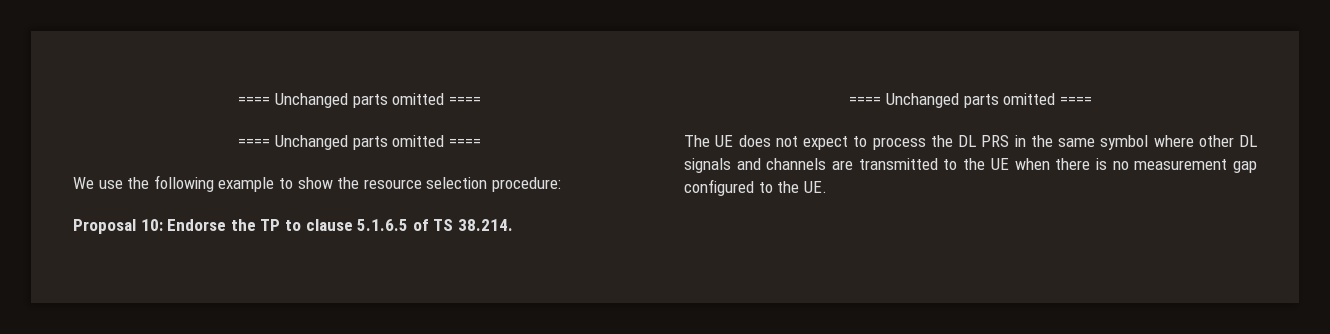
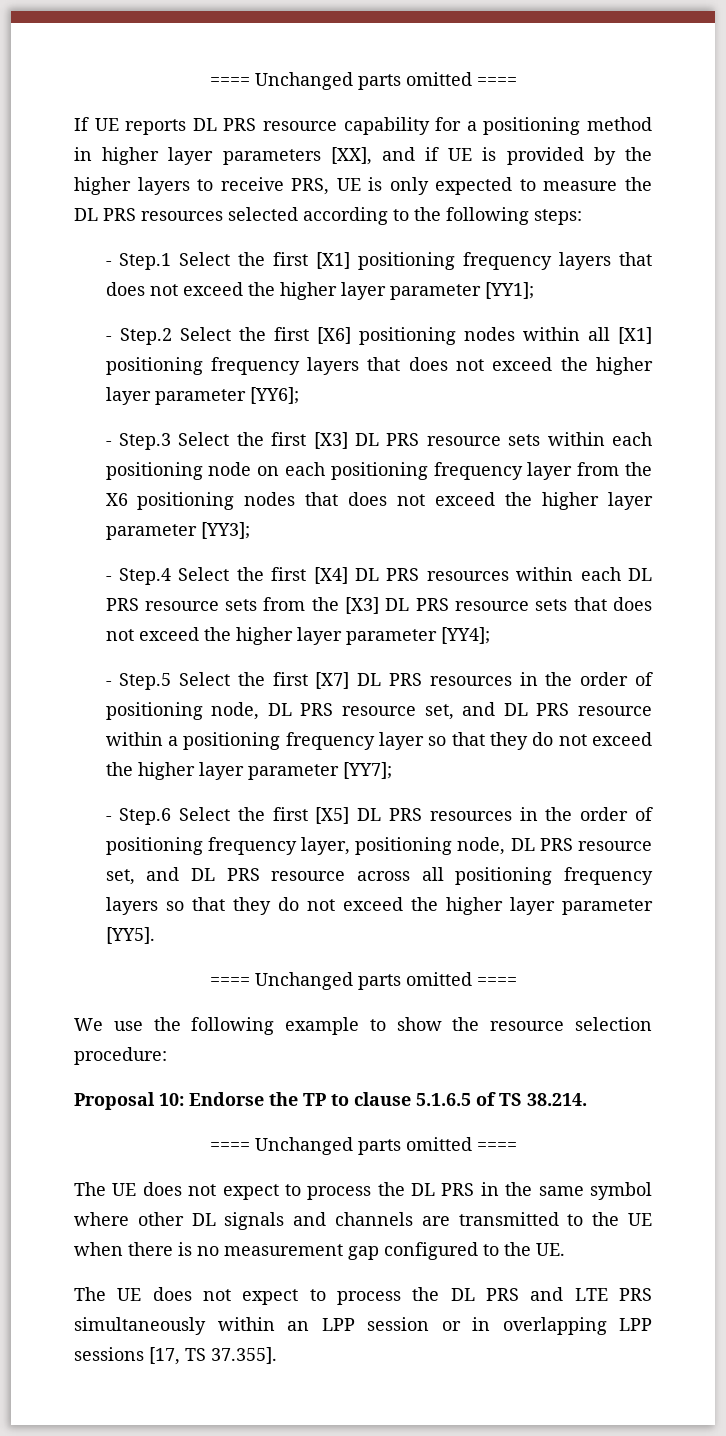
[238,93,481,108] ==== Unchanged parts omitted ==== -> [209,72,517,90] [74,117,653,135] [74,147,652,165] [74,177,652,195] [74,207,582,225] [105,252,653,270] [105,282,534,300] [105,327,652,345] [105,357,653,375] [105,387,299,405] [105,432,652,450] [105,462,652,480] [105,492,654,510] [105,522,250,540] [105,567,652,585] [105,597,652,614] [105,627,490,645] [105,672,654,690] [105,702,652,720] [105,732,652,750] [105,762,392,780] [105,807,654,825] [105,837,652,855] [105,867,653,885] [105,897,653,915] [105,927,155,944] ==== Unchanged parts omitted ==== // If UE reports DL PRS resource capability for a positioning method in higher layer parameters [XX], and if UE is provided by the higher layers to receive PRS, UE is only expected to measure the DL PRS resources selected according to the following steps: // - Step.1 Select the first [X1] positioning frequency layers that does not exceed the higher layer parameter [YY1]; // - Step.2 Select the first [X6] positioning nodes within all [X1] positioning frequency layers that does not exceed the higher layer parameter [YY6]; // - Step.3 Select the first [X3] DL PRS resource sets within each positioning node on each positioning frequency layer from the X6 positioning nodes that does not exceed the higher layer parameter [YY3]; // - Step.4 Select the first [X4] DL PRS resources within each DL PRS resource sets from the [X3] DL PRS resource sets that does not exceed the higher layer parameter [YY4]; // - Step.5 Select the first [X7] DL PRS resources in the order of positioning node, DL PRS resource set, and DL PRS resource within a positioning frequency layer so that they do not exceed the higher layer parameter [YY7]; // - Step.6 Select the first [X5] DL PRS resources in the order of positioning frequency layer, positioning node, DL PRS resource set, and DL PRS resource across all positioning frequency layers so that they do not exceed the higher layer parameter [YY5].
(827, 187) none -> [74,1287,652,1305] [74,1317,652,1335] [74,1347,277,1365] // The UE does not expect to process the DL PRS and LTE PRS simultaneously within an LPP session or in overlapping LPP sessions [17, TS 37.355].

